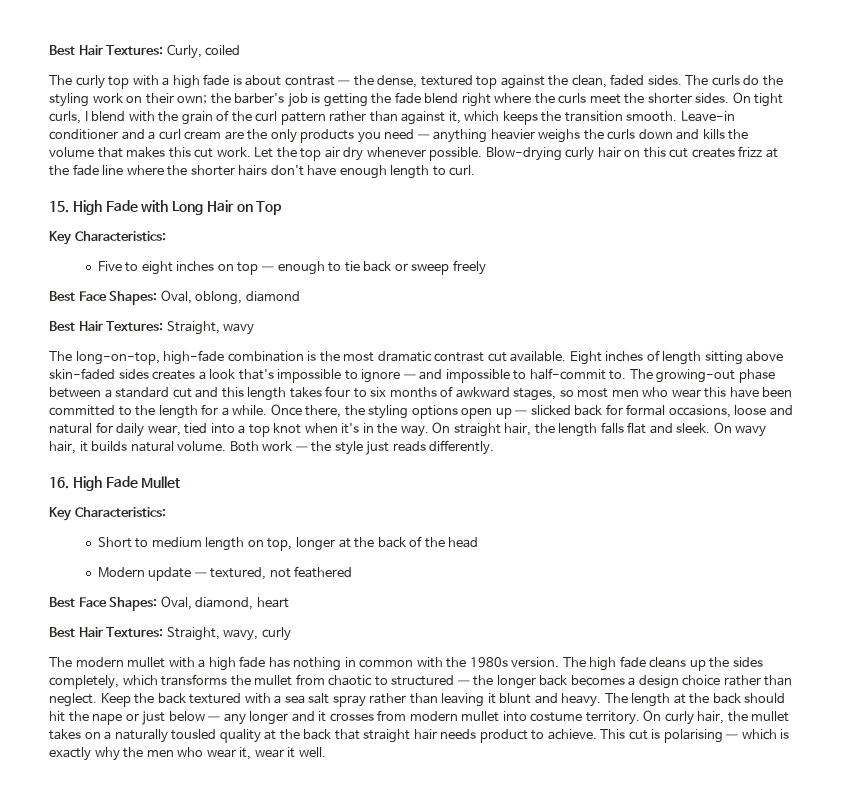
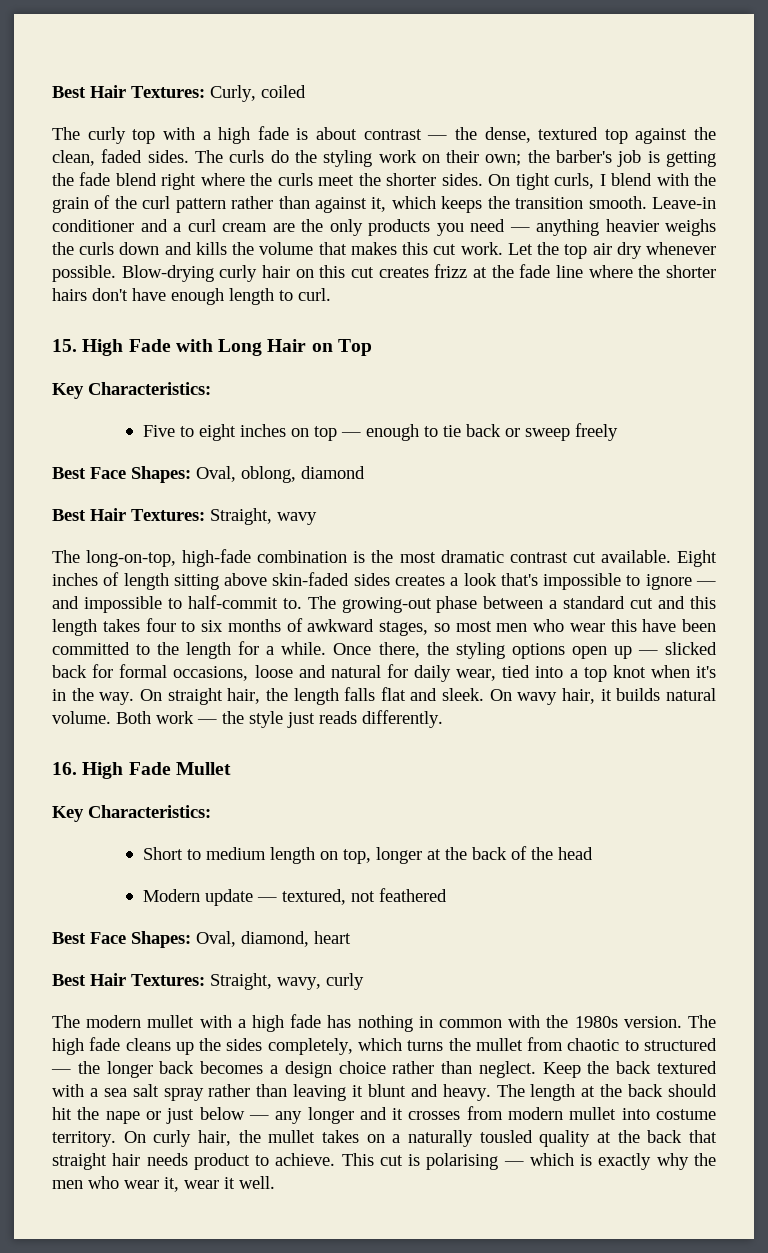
[161,674,228,686] transforms -> [407,1040,444,1051] turns

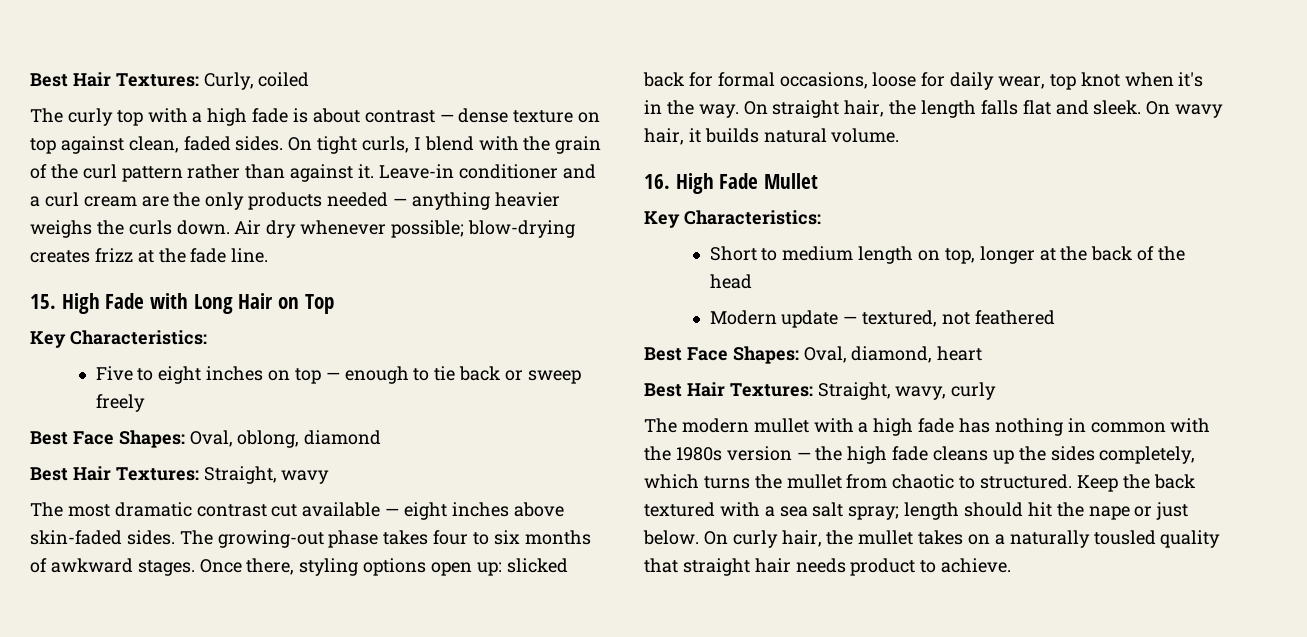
[454,127,599,143] the dense, textured -> [458,108,601,123] dense texture on
[694,127,716,140] the -> (124, 145) none
[194,150,716,167] [52,172,483,190] The curls do the styling work on their own; the barber's job is getting the fade blend right where the curls meet the shorter sides. -> (284, 143) none
[371,196,647,213] it, which keeps the transition smooth. -> [358,164,375,179] it.
[436,219,505,236] you need -> [327,192,389,207] needed
[119,242,717,259] [52,265,374,282] down and kills the volume that makes this cut work. Let the top air dry whenever possible. Blow-drying curly hair on this cut -> [176,220,575,238] down. Air dry whenever possible; blow-drying
[556,265,716,278] [52,288,331,305] line where the shorter hairs don't have enough length to curl. -> [231,248,269,263] line.
[86,549,717,567] [52,572,717,590] [52,595,716,613] [52,619,97,636] long-on-top, high-fade combination is the most dramatic contrast cut available. Eight inches of length sitting above skin-faded sides creates a look that's impossible to ignore — and impossible to half-commit to. The growing-out phase between a standard cut and this length -> [67,502,564,520] [30,530,379,548] most dramatic contrast cut available — eight inches above skin-faded sides. The growing-out phase
[379,619,716,636] [52,641,327,659] stages, so most men who wear this have been committed to the length for a while. -> [137,560,195,576] stages.
[426,642,449,655] the -> (295, 566) none
[613,646,658,659] up — -> [476,562,502,576] up:
[298,665,381,678] and natural -> (917, 79) none
[502,665,578,678] tied into a -> (1046, 82) none
[116,710,443,728] Both work — the style just reads differently. -> (900, 135) none
[623,1015,716,1028] version. The -> [726,446,843,461] version — the
[644,1038,717,1051] [51,1061,536,1078] structured — the longer back becomes a design choice rather than neglect. -> [980,474,1073,489] structured.
[163,1084,664,1101] spray rather than leaving it blunt and heavy. The length at the back -> [848,502,960,520] spray; length
[199,1106,716,1124] [52,1131,116,1147] below — any longer and it crosses from modern mullet into costume territory. -> [643,530,699,545] below.
[597,1130,683,1143] at the back -> (1221, 539) none
[341,1153,716,1170] [52,1176,275,1192] This cut is polarising — which is exactly why the men who wear it, wear it well. -> (1012, 565) none

